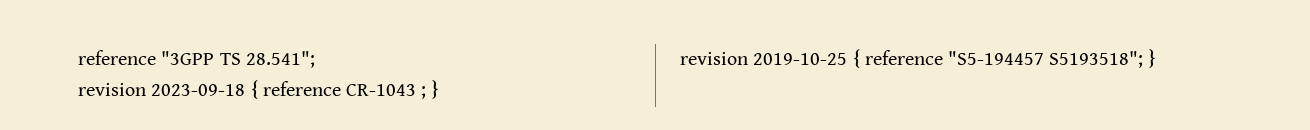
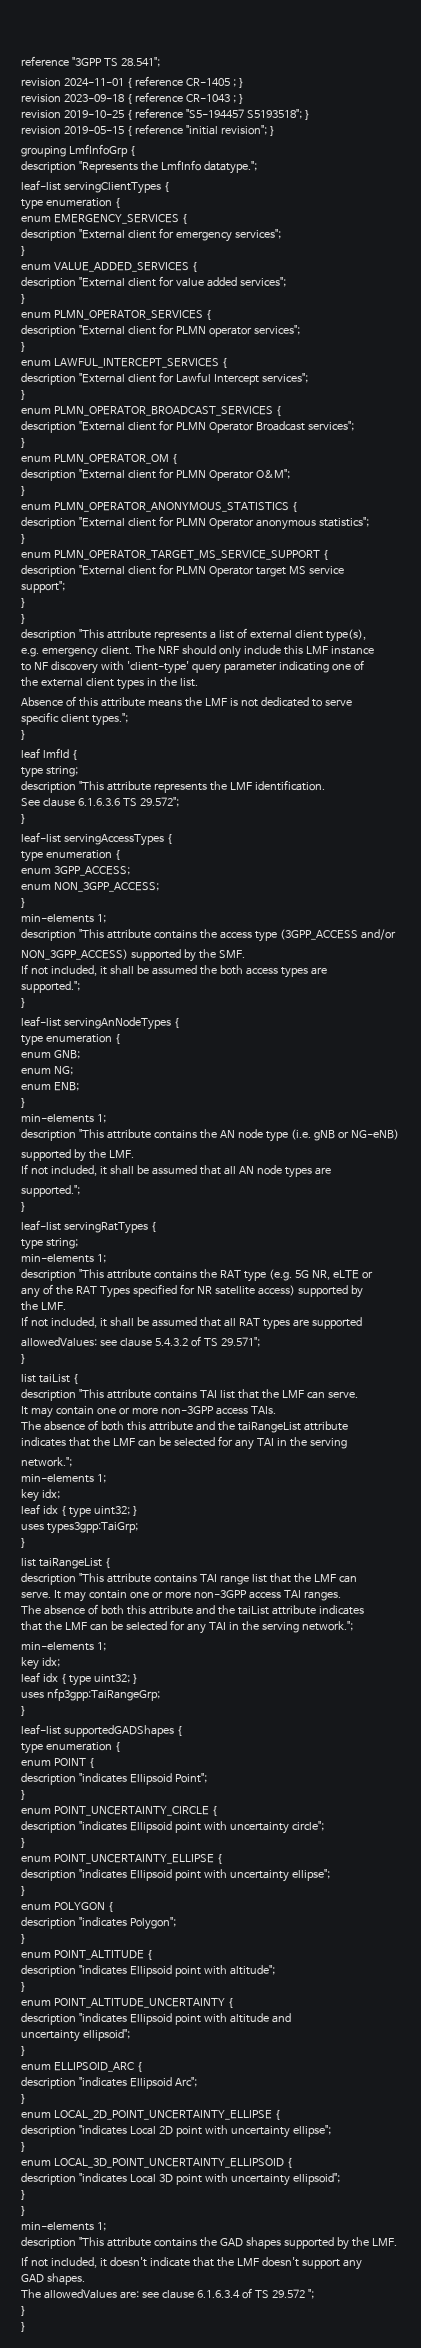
(315, 59) none -> [21,76,244,88] // revision 2024-11-01 { reference CR-1405 ; }
(1156, 58) none -> [21,124,275,136] [21,144,135,157] [21,160,257,174] [21,180,169,194] [21,198,120,210] [21,214,187,224] [21,228,281,242] [21,246,26,256] [21,262,197,272] [21,276,286,289] [21,294,26,304] [21,310,211,320] [21,324,300,337] [21,342,26,352] [21,358,227,368] [21,372,308,385] [21,390,26,400] [21,406,281,416] [21,420,354,433] [21,438,26,448] [21,454,177,464] [21,468,290,481] [21,486,26,496] [21,502,297,512] [21,516,369,530] [21,534,26,544] [21,550,328,560] [21,564,344,577] [21,581,65,593] [21,598,26,608] [21,614,26,624] [21,628,366,642] [21,645,374,658] [21,660,364,674] [21,677,198,690] [21,696,352,707] [21,712,128,726] [21,730,26,740] [21,748,77,760] [21,766,78,778] [21,780,325,793] [21,797,179,807] [21,814,26,824] [21,832,172,846] [21,850,120,862] [21,866,130,876] [21,882,159,892] [21,898,26,908] [21,914,106,923] [21,929,396,942] [21,949,245,962] [21,964,327,978] [21,981,80,993] [21,998,26,1008] [21,1016,179,1030] [21,1034,120,1046] [21,1050,80,1059] [21,1066,73,1075] [21,1082,79,1091] [21,1098,26,1108] [21,1114,106,1123] [21,1129,399,1142] [21,1149,134,1162] [21,1164,331,1178] [21,1185,80,1197] [21,1202,26,1212] [21,1220,156,1234] [21,1238,78,1250] [21,1254,106,1263] [21,1269,373,1282] [21,1284,363,1298] [21,1301,66,1311] [21,1316,362,1330] [21,1336,260,1347] [21,1354,26,1364] [21,1374,78,1384] [21,1389,358,1401] [21,1406,276,1418] [21,1420,348,1433] [21,1436,347,1450] [21,1457,72,1467] [21,1474,106,1483] [21,1489,60,1502] [21,1504,138,1518] [21,1522,138,1534] [21,1538,26,1548] [21,1558,110,1569] [21,1573,357,1585] [21,1590,341,1602] [21,1604,364,1615] [21,1620,353,1634] [21,1642,106,1651] [21,1657,60,1670] [21,1672,138,1686] [21,1688,160,1701] [21,1706,26,1716] [21,1724,182,1737] [21,1742,120,1754] [21,1758,94,1768] [21,1773,207,1785] [21,1790,26,1800] [21,1806,217,1816] [21,1821,324,1834] [21,1838,26,1848] [21,1854,222,1864] [21,1869,330,1882] [21,1886,26,1896] [21,1902,113,1912] [21,1917,176,1930] [21,1934,26,1944] [21,1950,152,1960] [21,1965,275,1977] [21,1982,26,1992] [21,1998,233,2008] [21,2013,291,2025] [21,2029,130,2042] [21,2046,26,2056] [21,2062,142,2072] [21,2077,197,2089] [21,2094,26,2104] [21,2110,280,2120] [21,2125,331,2138] [21,2142,26,2152] [21,2158,292,2168] [21,2173,340,2186] [21,2190,26,2200] [21,2206,26,2216] [21,2222,106,2231] [21,2237,397,2250] [21,2256,362,2270] [21,2273,85,2285] [21,2288,314,2299] [21,2306,26,2316] [21,2322,26,2332] // revision 2019-05-15 { reference "initial revision"; } // grouping LmfInfoGrp { // description "Represents the LmfInfo datatype."; // leaf-list servingClientTypes { // type enumeration { // enum EMERGENCY_SERVICES { // description "External client for emergency services"; // } // enum VALUE_ADDED_SERVICES { // description "External client for value added services"; // } // enum PLMN_OPERATOR_SERVICES { // description "External client for PLMN operator services"; // } // enum LAWFUL_INTERCEPT_SERVICES { // description "External client for Lawful Intercept services"; // } // enum PLMN_OPERATOR_BROADCAST_SERVICES { // description "External client for PLMN Operator Broadcast services"; // } // enum PLMN_OPERATOR_OM { // description "External client for PLMN Operator O&M"; // } // enum PLMN_OPERATOR_ANONYMOUS_STATISTICS { // description "External client for PLMN Operator anonymous statistics"; // } // enum PLMN_OPERATOR_TARGET_MS_SERVICE_SUPPORT { // description "External client for PLMN Operator target MS service // support"; // } // } // description "This attribute represents a list of external client type(s), // e.g. emergency client. The NRF should only include this LMF instance // to NF discovery with 'client-type' query parameter indicating one of // the external client types in the list. // Absence of this attribute means the LMF is not dedicated to serve // specific client types."; // } // leaf lmfId { // type string; // description "This attribute represents the LMF identification. // See clause 6.1.6.3.6 TS 29.572"; // } // leaf-list servingAccessTypes { // type enumeration { // enum 3GPP_ACCESS; // enum NON_3GPP_ACCESS; // } // min-elements 1; // description "This attribute contains the access type (3GPP_ACCESS and/or // NON_3GPP_ACCESS) supported by the SMF. // If not included, it shall be assumed the both access types are // supported."; // } // leaf-list servingAnNodeTypes { // type enumeration { // enum GNB; // enum NG; // enum ENB; // } // min-elements 1; // description "This attribute contains the AN node type (i.e. gNB or NG-eNB) // supported by the LMF. // If not included, it shall be assumed that all AN node types are // supported."; // } // leaf-list servingRatTypes { // type string; // min-elements 1; // description "This attribute contains the RAT type (e.g. 5G NR, eLTE or // any of the RAT Types specified for NR satellite access) supported by // the LMF. // If not included, it shall be assumed that all RAT types are supported // allowedValues: see clause 5.4.3.2 of TS 29.571"; // } // list taiList { // description "This attribute contains TAI list that the LMF can serve. // It may contain one or more non-3GPP access TAIs. // The absence of both this attribute and the taiRangeList attribute // indicates that the LMF can be selected for any TAI in the serving // network."; // min-elements 1; // key idx; // leaf idx { type uint32; } // uses types3gpp:TaiGrp; // } // list taiRangeList { // description "This attribute contains TAI range list that the LMF can // serve. It may contain one or more non-3GPP access TAI ranges. // The absence of both this attribute and the taiList attribute indicates // that the LMF can be selected for any TAI in the serving network."; // min-elements 1; // key idx; // leaf idx { type uint32; } // uses nfp3gpp:TaiRangeGrp; // } // leaf-list supportedGADShapes { // type enumeration { // enum POINT { // description "indicates Ellipsoid Point"; // } // enum POINT_UNCERTAINTY_CIRCLE { // description "indicates Ellipsoid point with uncertainty circle"; // } // enum POINT_UNCERTAINTY_ELLIPSE { // description "indicates Ellipsoid point with uncertainty ellipse"; // } // enum POLYGON { // description "indicates Polygon"; // } // enum POINT_ALTITUDE { // description "indicates Ellipsoid point with altitude"; // } // enum POINT_ALTITUDE_UNCERTAINTY { // description "indicates Ellipsoid point with altitude and // uncertainty ellipsoid"; // } // enum ELLIPSOID_ARC { // description "indicates Ellipsoid Arc"; // } // enum LOCAL_2D_POINT_UNCERTAINTY_ELLIPSE { // description "indicates Local 2D point with uncertainty ellipse"; // } // enum LOCAL_3D_POINT_UNCERTAINTY_ELLIPSOID { // description "indicates Local 3D point with uncertainty ellipsoid"; // } // } // min-elements 1; // description "This attribute contains the GAD shapes supported by the LMF. // If not included, it doesn't indicate that the LMF doesn't support any // GAD shapes. // The allowedValues are: see clause 6.1.6.3.4 of TS 29.572 "; // } // }

